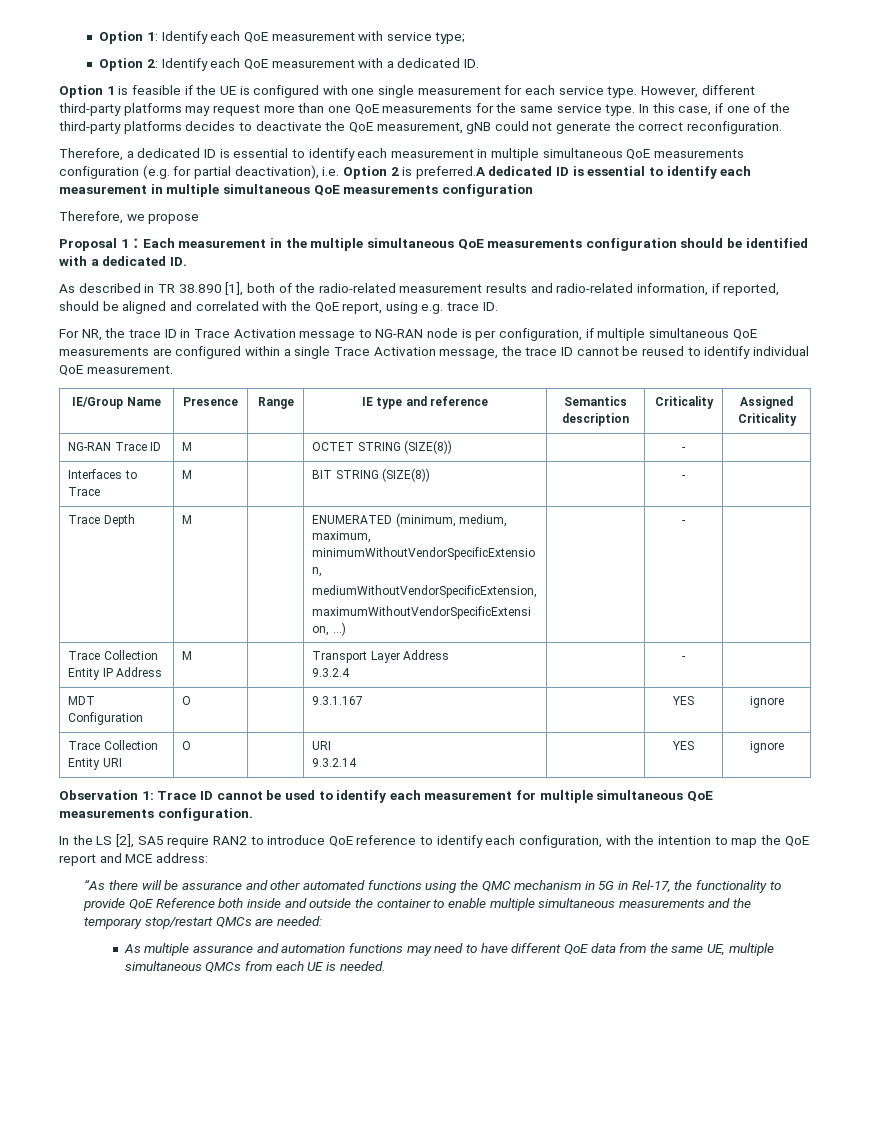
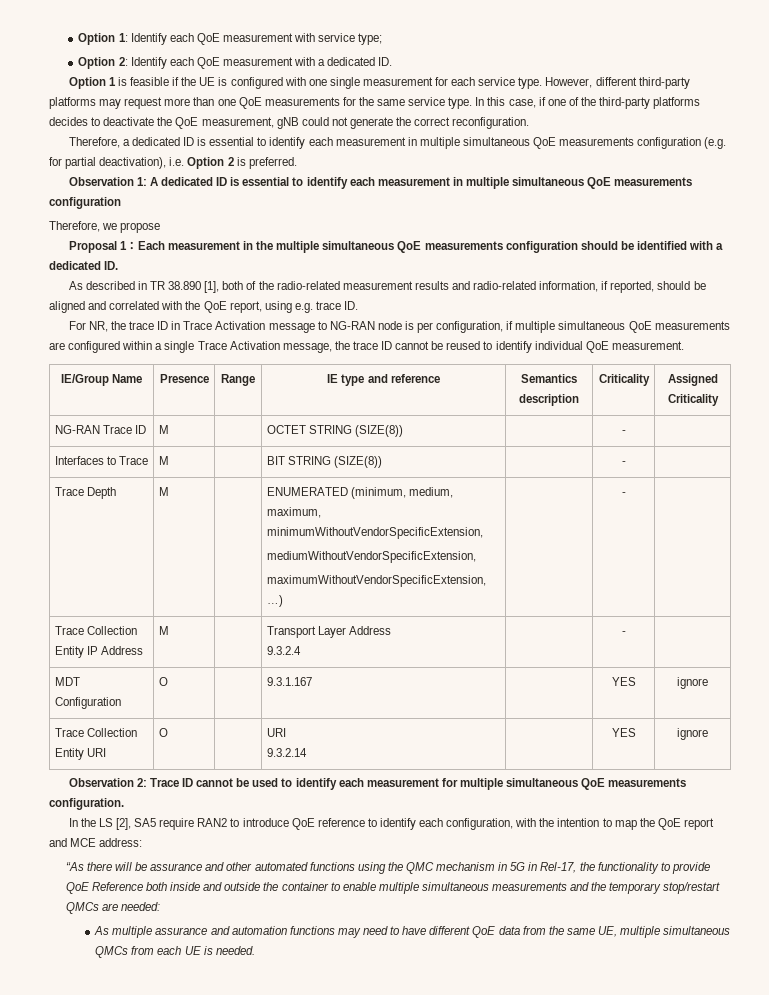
[415,166,486,179] preferred.A -> [248,157,297,169] [68,177,158,186] preferred. // Observation 1: A
[141,791,154,800] 1: -> [136,778,147,787] 2:

